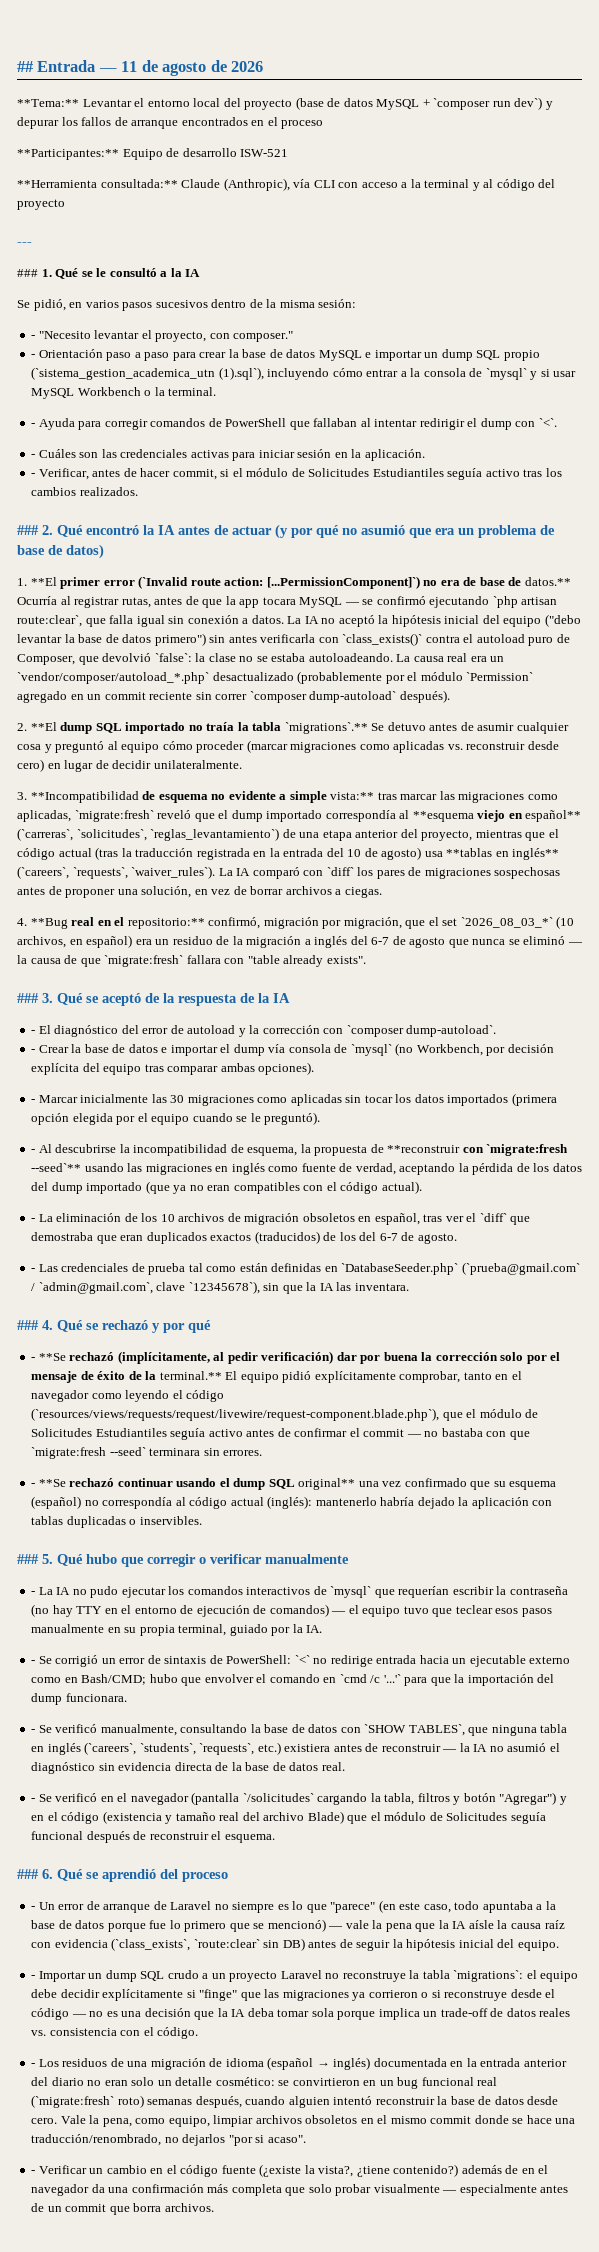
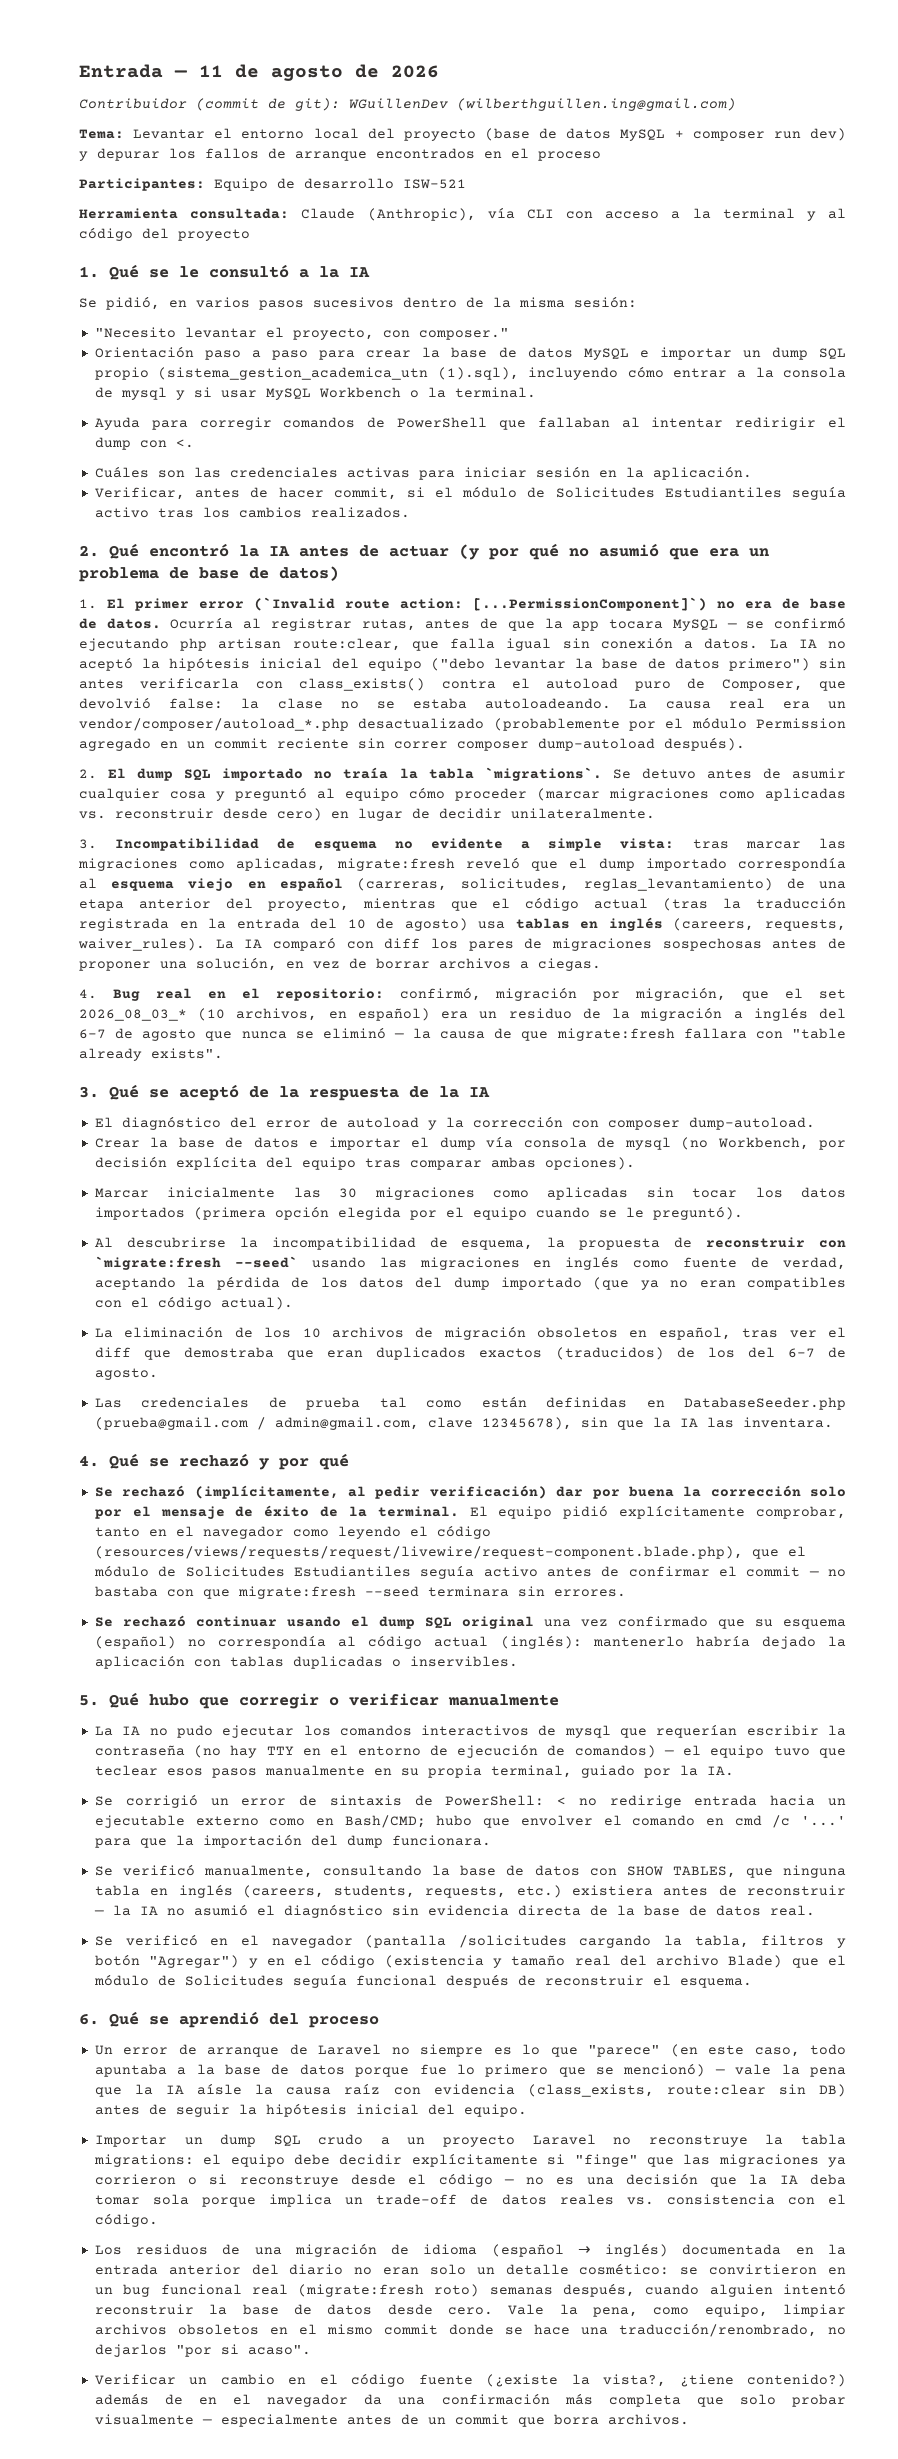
[17,61,34,72] ## -> (79, 71) none
[17,99,79,107] **Tema:** -> [79,98,736,111] [79,129,124,139] Contribuidor (commit de git): WGuillenDev (wilberthguillen.ing@gmail.com) // Tema:
[433,97,543,110] `composer run dev`) -> [692,128,846,141] composer run dev)
[17,149,119,160] **Participantes:** -> [79,178,205,191] Participantes:
[17,179,178,188] **Herramienta consultada:** -> [79,208,290,219] Herramienta consultada:
[17,242,32,246] [17,269,38,277] --- // ### -> (250, 235) none
[31,335,36,339] - -> (637, 302) none
[31,354,36,358] - -> (509, 334) none
[31,367,264,380] (`sistema_gestion_academica_utn (1).sql`), -> [158,367,519,380] (sistema_gestion_academica_utn (1).sql),
[485,368,527,380] `mysql` -> [120,387,167,400] mysql
[31,423,36,427] - -> (536, 392) none
[538,418,557,427] [31,454,36,458] `<`. // - -> [175,439,194,448] <. //
[31,473,36,477] - -> (752, 473) none
[17,525,39,535] ### -> (410, 512) none
[30,577,57,586] **El -> [107,598,125,608] El
[524,577,571,586] datos.** -> [106,618,161,629] datos.
[492,596,558,608] [17,615,82,627] `php artisan route:clear`, -> [180,638,401,651] php artisan route:clear,
[342,633,423,646] `class_exists()` -> [299,678,426,691] class_exists()
[154,653,192,662] `false`: -> [169,698,224,709] false:
[17,672,209,684] `vendor/composer/autoload_*.php` -> [79,718,349,731] vendor/composer/autoload_*.php
[466,672,534,681] `Permission` -> [756,718,847,729] Permission
[249,691,397,703] `composer dump-autoload` -> [457,738,655,751] composer dump-autoload
[30,722,57,731] **El -> [108,768,127,778] El
[284,722,368,734] `migrations`.** -> [484,767,602,781] `migrations`.
[30,791,139,803] **Incompatibilidad -> [115,838,260,851] Incompatibilidad
[330,792,375,800] vista:** -> [620,838,675,849] vista:
[74,810,154,822] `migrate:fresh` -> [336,858,455,871] migrate:fresh
[412,811,474,822] **esquema -> [111,881,175,891] esquema
[525,810,582,822] [17,828,280,841] español** (`carreras`, `solicitudes`, `reglas_levantamiento`) -> [279,878,773,891] español (carreras, solicitudes, reglas_levantamiento)
[446,848,560,860] [17,866,216,879] **tablas en inglés** (`careers`, `requests`, `waiver_rules`). -> [515,917,847,931] [78,938,205,951] tablas en inglés (careers, requests, waiver_rules).
[326,867,354,876] `diff` -> [384,938,421,949] diff
[30,918,68,929] **Bug -> [112,989,140,1001] Bug
[127,918,205,929] repositorio:** -> [275,988,384,1001] repositorio:
[460,917,553,928] `2026_08_03_*` -> [79,1009,187,1021] 2026_08_03_*
[104,955,184,967] `migrate:fresh` -> [556,1028,675,1041] migrate:fresh
[17,993,39,1003] ### -> (223, 1053) none
[31,1030,36,1034] - -> (490, 1092) none
[346,1025,497,1037] [31,1049,36,1053] `composer dump-autoload`. // - -> [607,1117,815,1130] composer dump-autoload. //
[350,1044,392,1056] `mysql` -> [624,1137,671,1150] mysql
[31,1099,36,1103] - -> (635, 1163) none
[31,1149,36,1153] - -> (743, 1213) none
[387,1145,461,1153] **reconstruir -> [706,1237,806,1248] reconstruir
[31,1163,82,1172] --seed`** -> [234,1256,298,1268] --seed`
[31,1218,36,1222] - -> (293, 1303) none
[479,1213,507,1222] `diff` -> [94,1347,131,1358] diff
[31,1268,36,1272] - -> (158, 1374) none
[341,1262,580,1275] [31,1281,260,1294] `DatabaseSeeder.php` (`prueba@gmail.com` / `admin@gmail.com`, clave `12345678`), -> [684,1397,846,1410] [94,1417,572,1430] DatabaseSeeder.php (prueba@gmail.com / admin@gmail.com, clave 12345678),
[17,1320,39,1330] ### -> (833, 1422) none
[31,1353,66,1361] - **Se -> [94,1487,113,1497] Se
[159,1371,222,1380] terminal.** -> [377,1506,459,1517] terminal.
[31,1408,440,1421] (`resources/views/requests/request/livewire/request-component.blade.php`), -> [94,1546,743,1559] (resources/views/requests/request/livewire/request-component.blade.php),
[31,1447,146,1459] `migrate:fresh --seed` -> [237,1586,419,1599] migrate:fresh --seed
[31,1479,66,1487] - **Se -> [94,1617,113,1627] Se
[298,1478,356,1490] original** -> [461,1616,534,1629] original
[17,1554,39,1564] ### -> (518, 1661) none
[31,1591,36,1595] - -> (559, 1700) none
[330,1586,372,1598] `mysql` -> [564,1725,611,1738] mysql
[31,1660,36,1664] - -> (734, 1771) none
[294,1655,310,1664] `<` -> [557,1797,567,1805] <
[339,1674,401,1683] `cmd /c '...'` -> [734,1815,846,1828] cmd /c '...'
[31,1729,36,1733] - -> (491, 1840) none
[364,1724,465,1736] `SHOW TABLES`, -> [626,1866,736,1878] SHOW TABLES,
[84,1742,255,1755] (`careers`, `students`, `requests`, -> [242,1885,507,1898] (careers, students, requests,
[31,1798,36,1802] - -> (815, 1910) none
[242,1793,314,1802] `/solicitudes` -> [458,1935,567,1948] /solicitudes
[17,1869,39,1879] ### -> (752, 1983) none
[31,1906,36,1910] - -> (379, 2022) none
[111,1938,260,1951] (`class_exists`, `route:clear` -> [527,2084,766,2097] (class_exists, route:clear
[31,1975,36,1979] - -> (527, 2110) none
[453,1970,524,1982] `migrations`: -> [93,2154,194,2167] migrations:
[31,2063,36,2067] - -> (158, 2220) none
[31,2095,115,2108] (`migrate:fresh` -> [298,2284,425,2297] (migrate:fresh
[31,2170,36,2174] - -> (311, 2350) none

